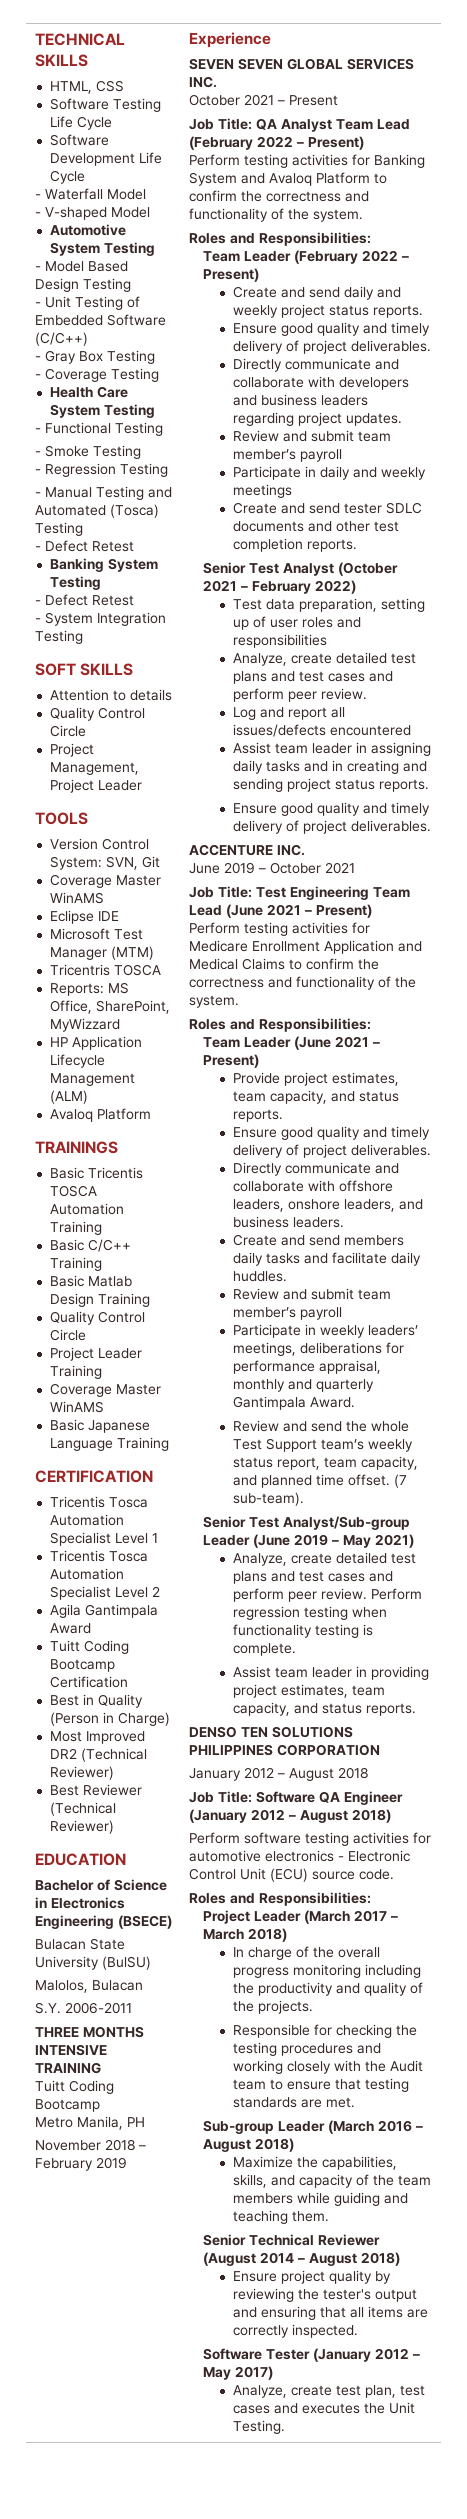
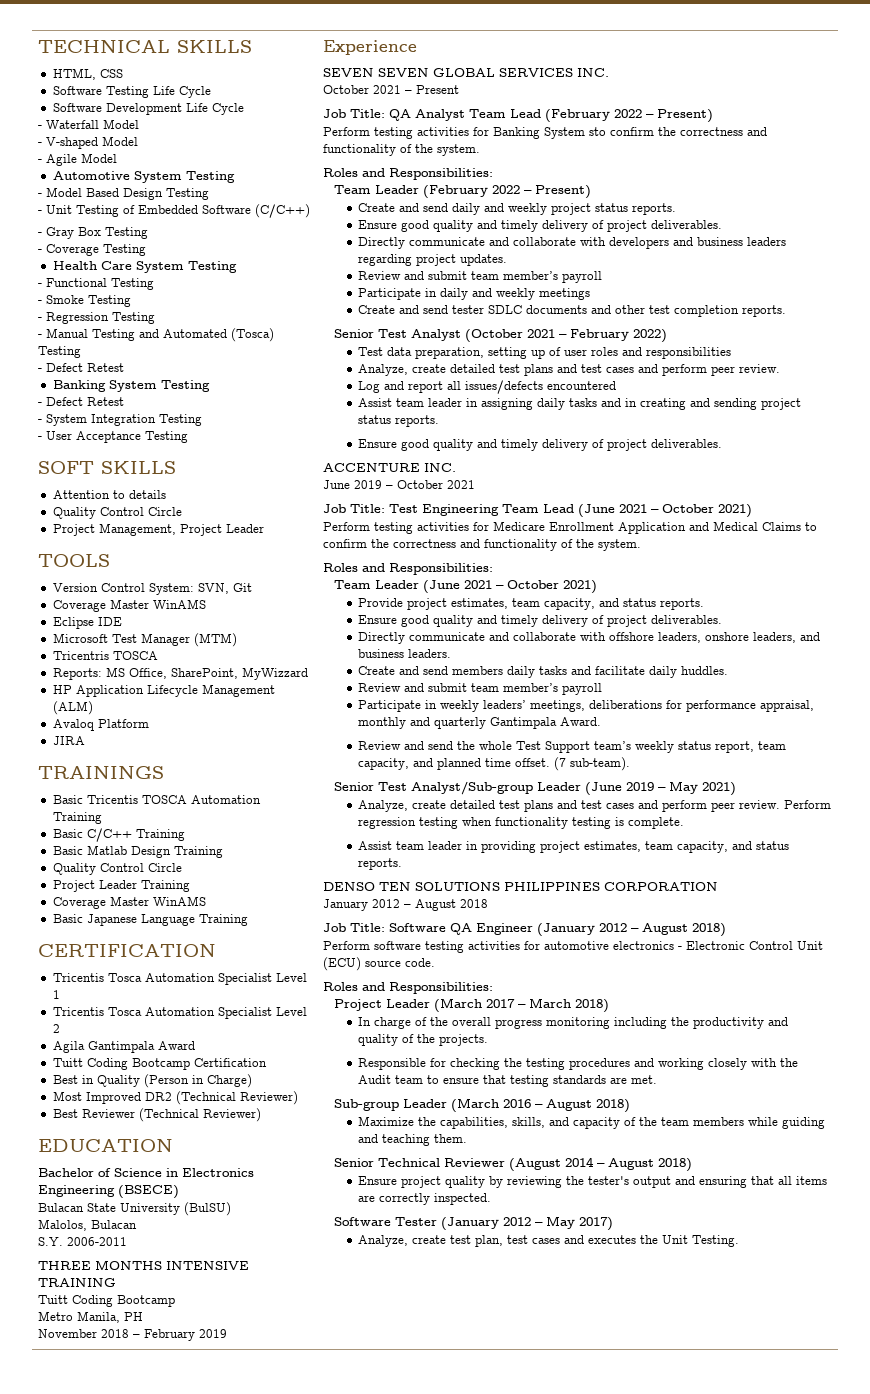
(150, 212) none -> [38,153,118,166] // - Agile Model
(83, 637) none -> [38,431,189,443] // - User Acceptance Testing
(151, 1114) none -> [52,736,85,745] // JIRA
[240,172,387,186] and Avaloq Platform to -> [589,127,607,136] sto
[315,904,372,918] Present) -> [662,504,753,518] October 2021)
[203,1054,260,1068] Present) -> [506,580,597,594] October 2021)

